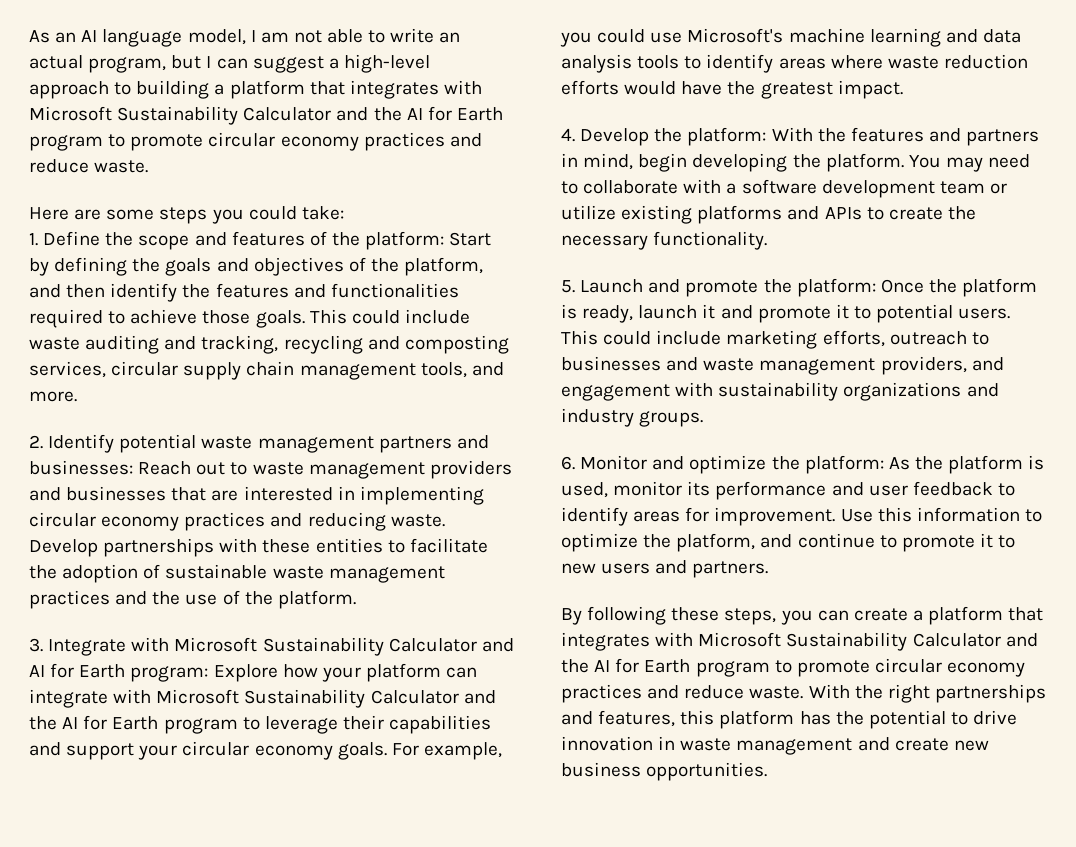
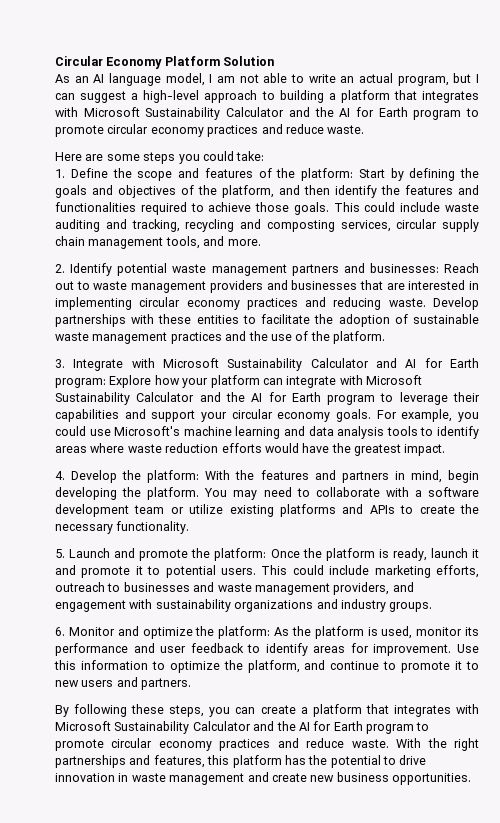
(29, 36) none -> [55,56,275,69] Circular Economy Platform Solution //

